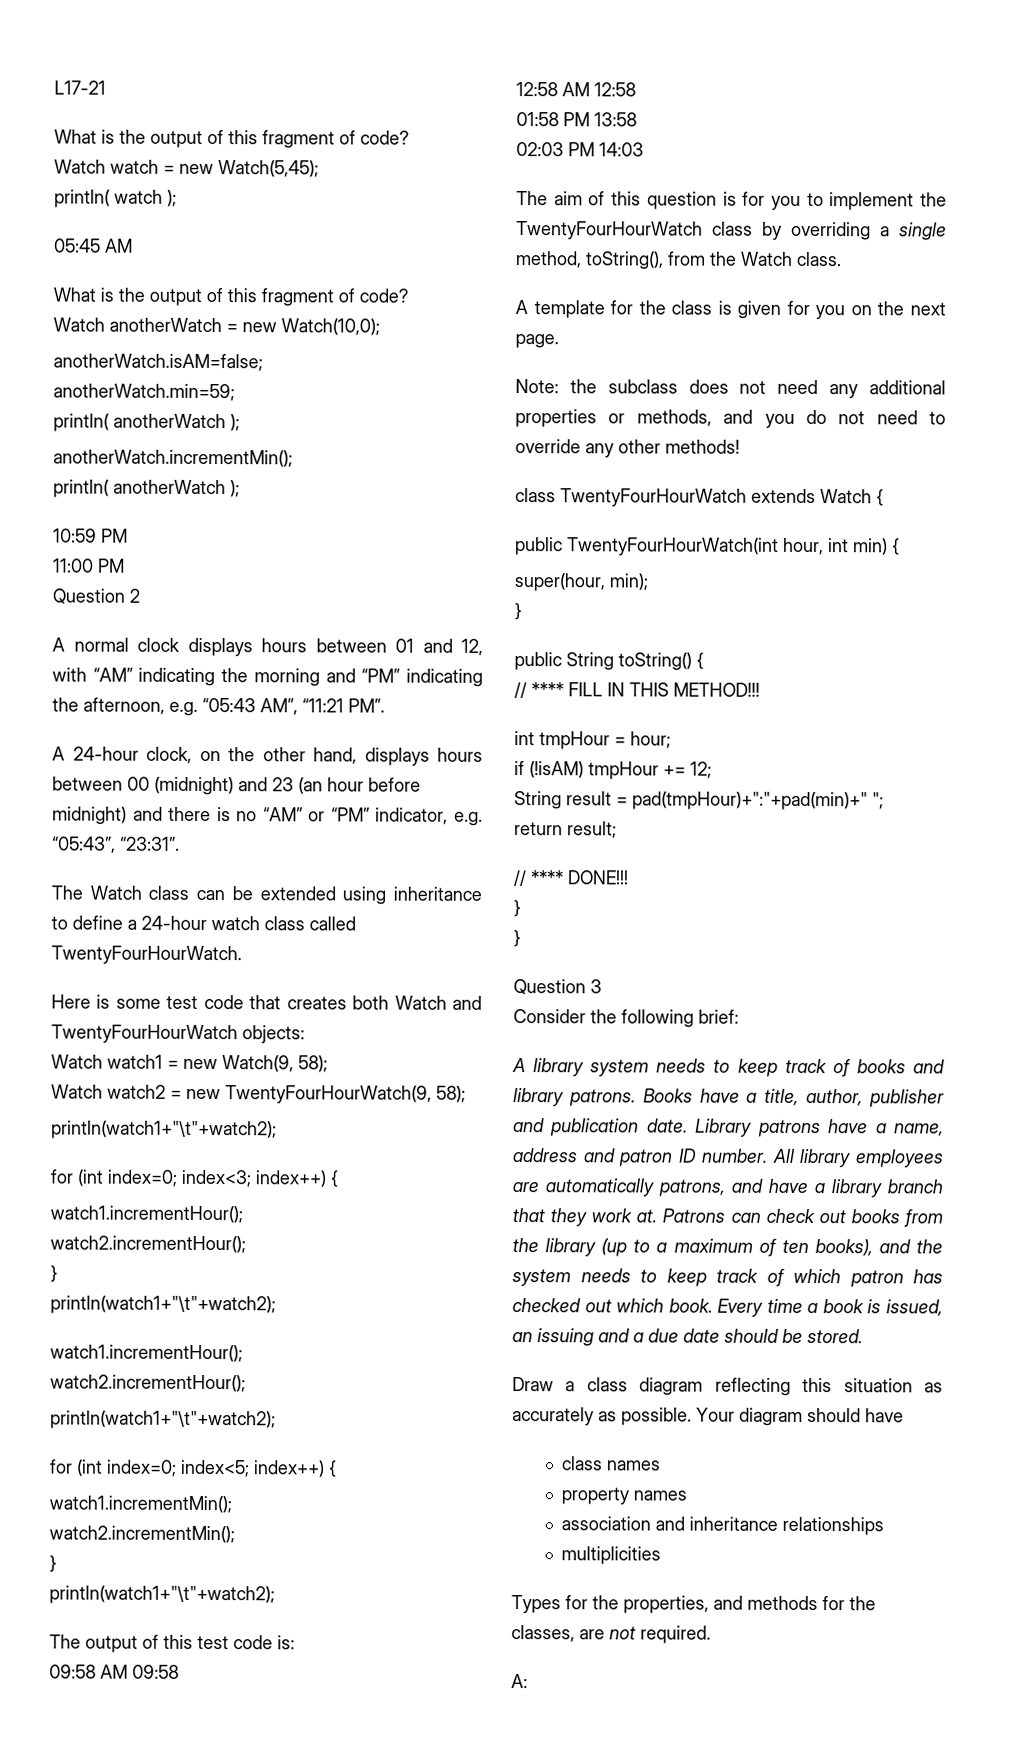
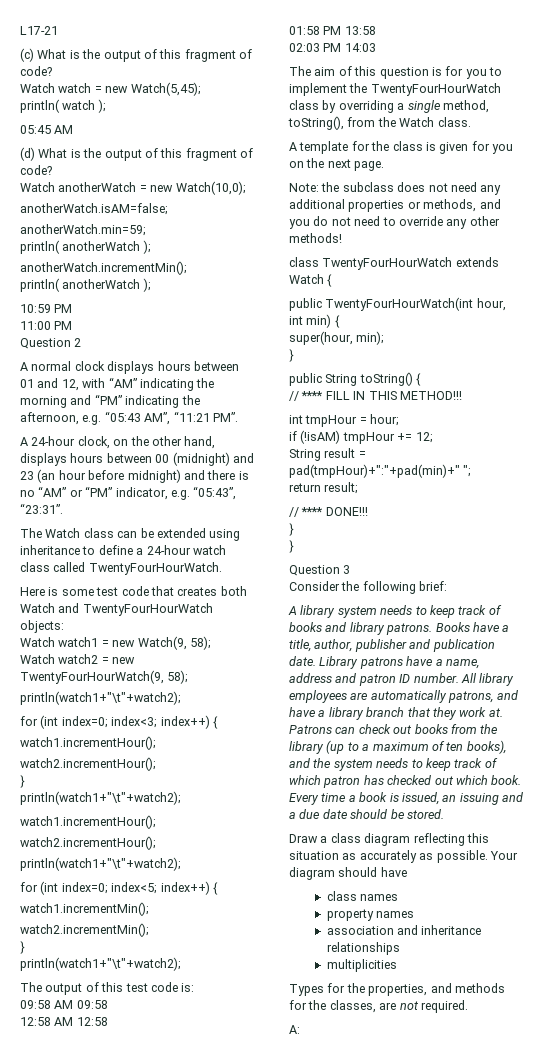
(106, 87) none -> [20,48,34,62] (c)
(133, 245) none -> [20,147,35,161] (d)

